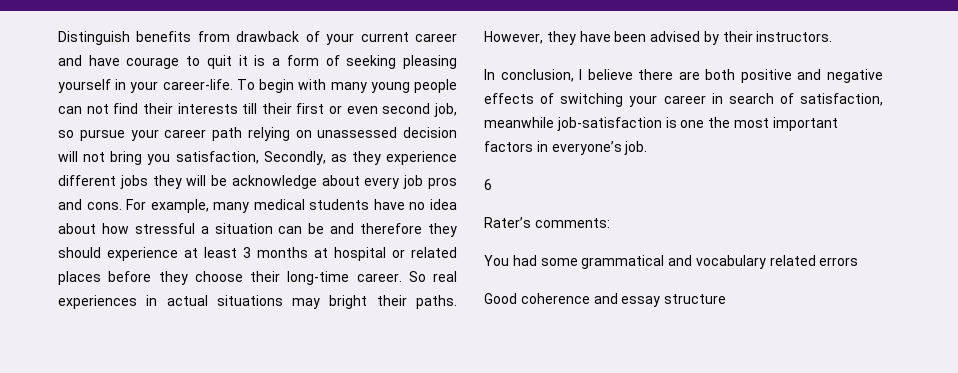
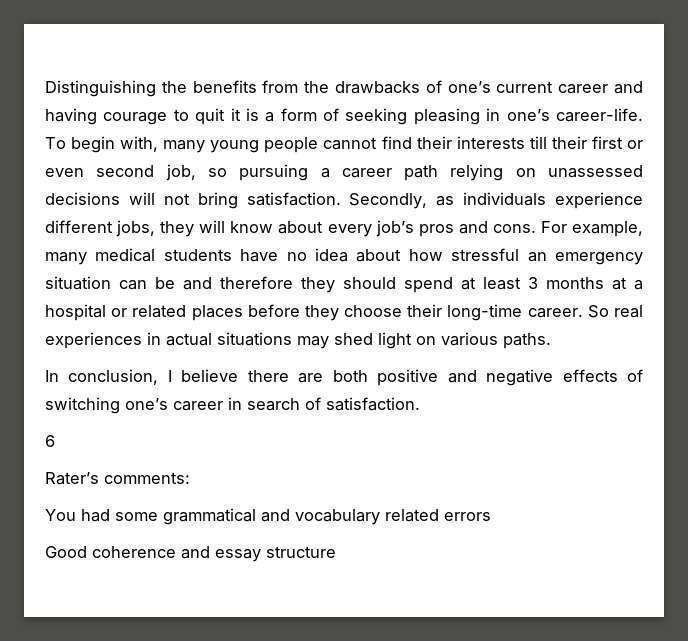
[58,31,355,45] Distinguish benefits from drawback of your -> [45,80,491,97] Distinguishing the benefits from the drawbacks of one’s
[88,55,120,66] have -> [45,108,97,125] having
[58,79,159,93] yourself in your -> [486,108,550,121] in one’s
[298,79,327,90] with -> [120,136,159,152] with,
[58,104,109,114] can not -> [323,137,378,150] cannot
[79,129,159,141] pursue your -> [239,164,330,181] pursuing a
[403,127,457,138] decision -> [45,192,120,205] decisions
[147,151,259,165] you satisfaction, -> [246,192,341,206] satisfaction.
[351,151,381,165] they -> [463,192,547,206] individuals
[119,175,148,189] jobs -> [116,220,156,237] jobs,
[211,175,317,189] be acknowledge -> [230,221,274,233] know
[403,175,424,189] job -> [375,220,414,237] job’s
[200,226,209,234] a -> [527,252,643,265] an emergency
[107,247,178,261] experience -> [404,277,453,293] spend
(328, 253) none -> [634,280,643,290] a
[329,295,457,309] [484,31,833,45] bright their paths. However, they have been advised by their instructors. -> [334,332,551,349] shed light on various paths.
[629,95,658,107] your -> [125,398,168,410] one’s
[800,93,883,106] [484,117,838,131] [484,141,648,155] satisfaction, meanwhile job-satisfaction is one the most important factors in everyone’s job. -> [326,397,420,411] satisfaction.

